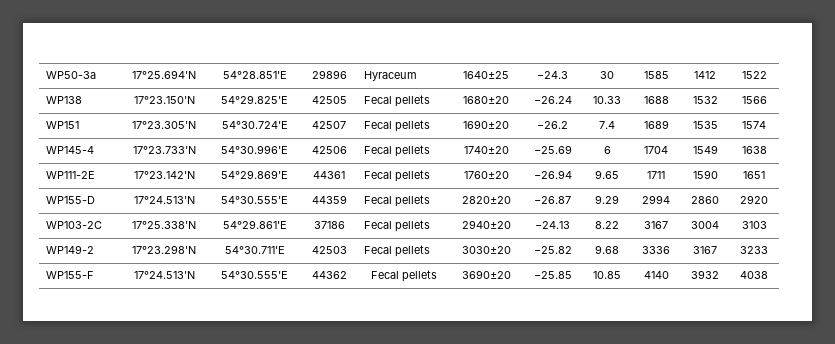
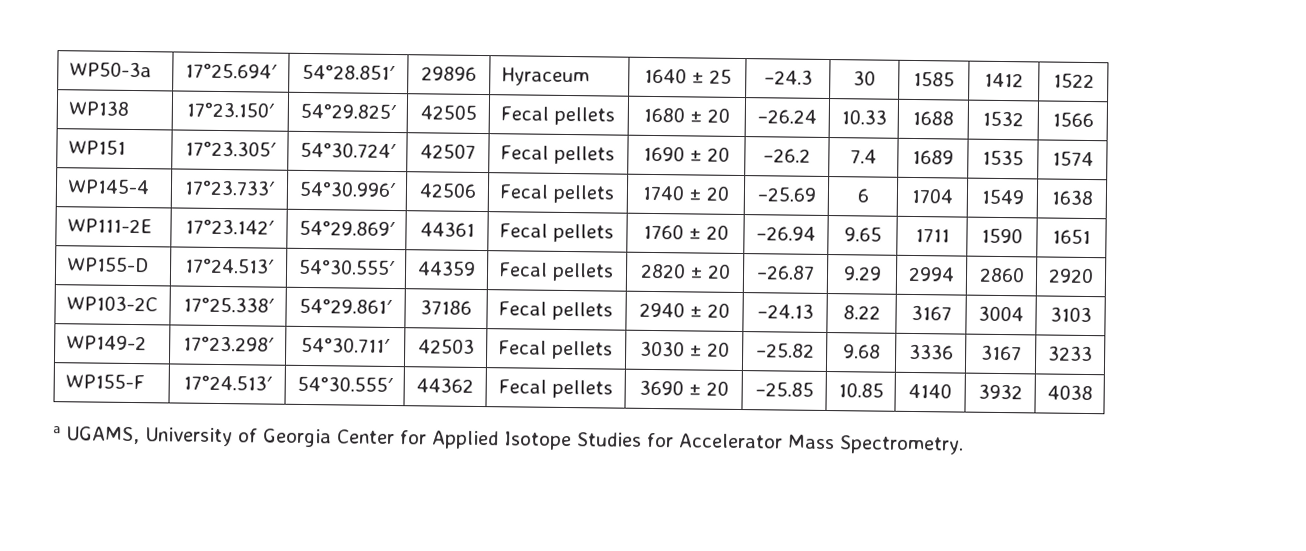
[132,70,196,79] [222,71,287,79] 17°25.694'N | 54°28.851'E -> [185,62,278,79] [302,63,396,81] 17°25.694′ | 54°28.851′
[463,71,509,79] 1640±25 -> [643,67,732,84] 1640 ± 25
[133,96,195,104] [221,95,288,104] 17°23.150'N | 54°29.825'E -> [186,101,275,118] [299,102,397,120] 17°23.150′ | 54°29.825′
[463,96,509,104] 1680±20 -> [643,106,730,123] 1680 ± 20
[132,121,196,129] [221,121,288,129] 17°23.305'N | 54°30.724'E -> [184,140,277,157] [299,141,397,159] 17°23.305′ | 54°30.724′
[463,120,509,129] 1690±20 -> [643,145,730,162] 1690 ± 20
[132,146,196,154] [221,145,288,154] 17°23.733'N | 54°30.996'E -> [184,179,276,196] [298,180,397,198] 17°23.733′ | 54°30.996′
[463,146,509,154] 1740±20 -> [642,184,730,201] 1740 ± 20
[133,171,195,179] [221,170,288,179] 17°23.142'N | 54°29.869'E -> [184,218,275,235] [298,219,396,237] 17°23.142′ | 54°29.869′
[463,171,509,179] 1760±20 -> [642,223,729,240] 1760 ± 20
[133,196,195,204] [221,196,288,204] 17°24.513'N | 54°30.555'E -> [184,257,275,274] [297,258,396,276] 17°24.513′ | 54°30.555′
[461,196,511,204] 2820±20 -> [639,262,731,279] 2820 ± 20
[132,221,196,229] [222,220,287,229] 17°25.338'N | 54°29.861'E -> [182,296,275,313] [299,297,393,315] 17°25.338′ | 54°29.861′
[461,220,511,229] 2940±20 -> [639,301,730,318] 2940 ± 20
[132,245,196,254] [224,246,285,254] 17°23.298'N | 54°30.711'E -> [182,335,275,352] [301,336,391,353] 17°23.298′ | 54°30.711′
[461,246,511,254] 3030±20 -> [639,340,730,357] 3030 ± 20
[133,271,195,279] [221,271,288,279] 17°24.513'N | 54°30.555'E -> [182,374,273,391] [296,375,394,393] 17°24.513′ | 54°30.555′
[461,270,511,279] 3690±20 -> [638,379,729,396] 3690 ± 20
(768, 275) none -> [53,426,964,455] // a UGAMS, University of Georgia Center for Applied Isotope Studies for Accelerator Mass Spectrometry.

